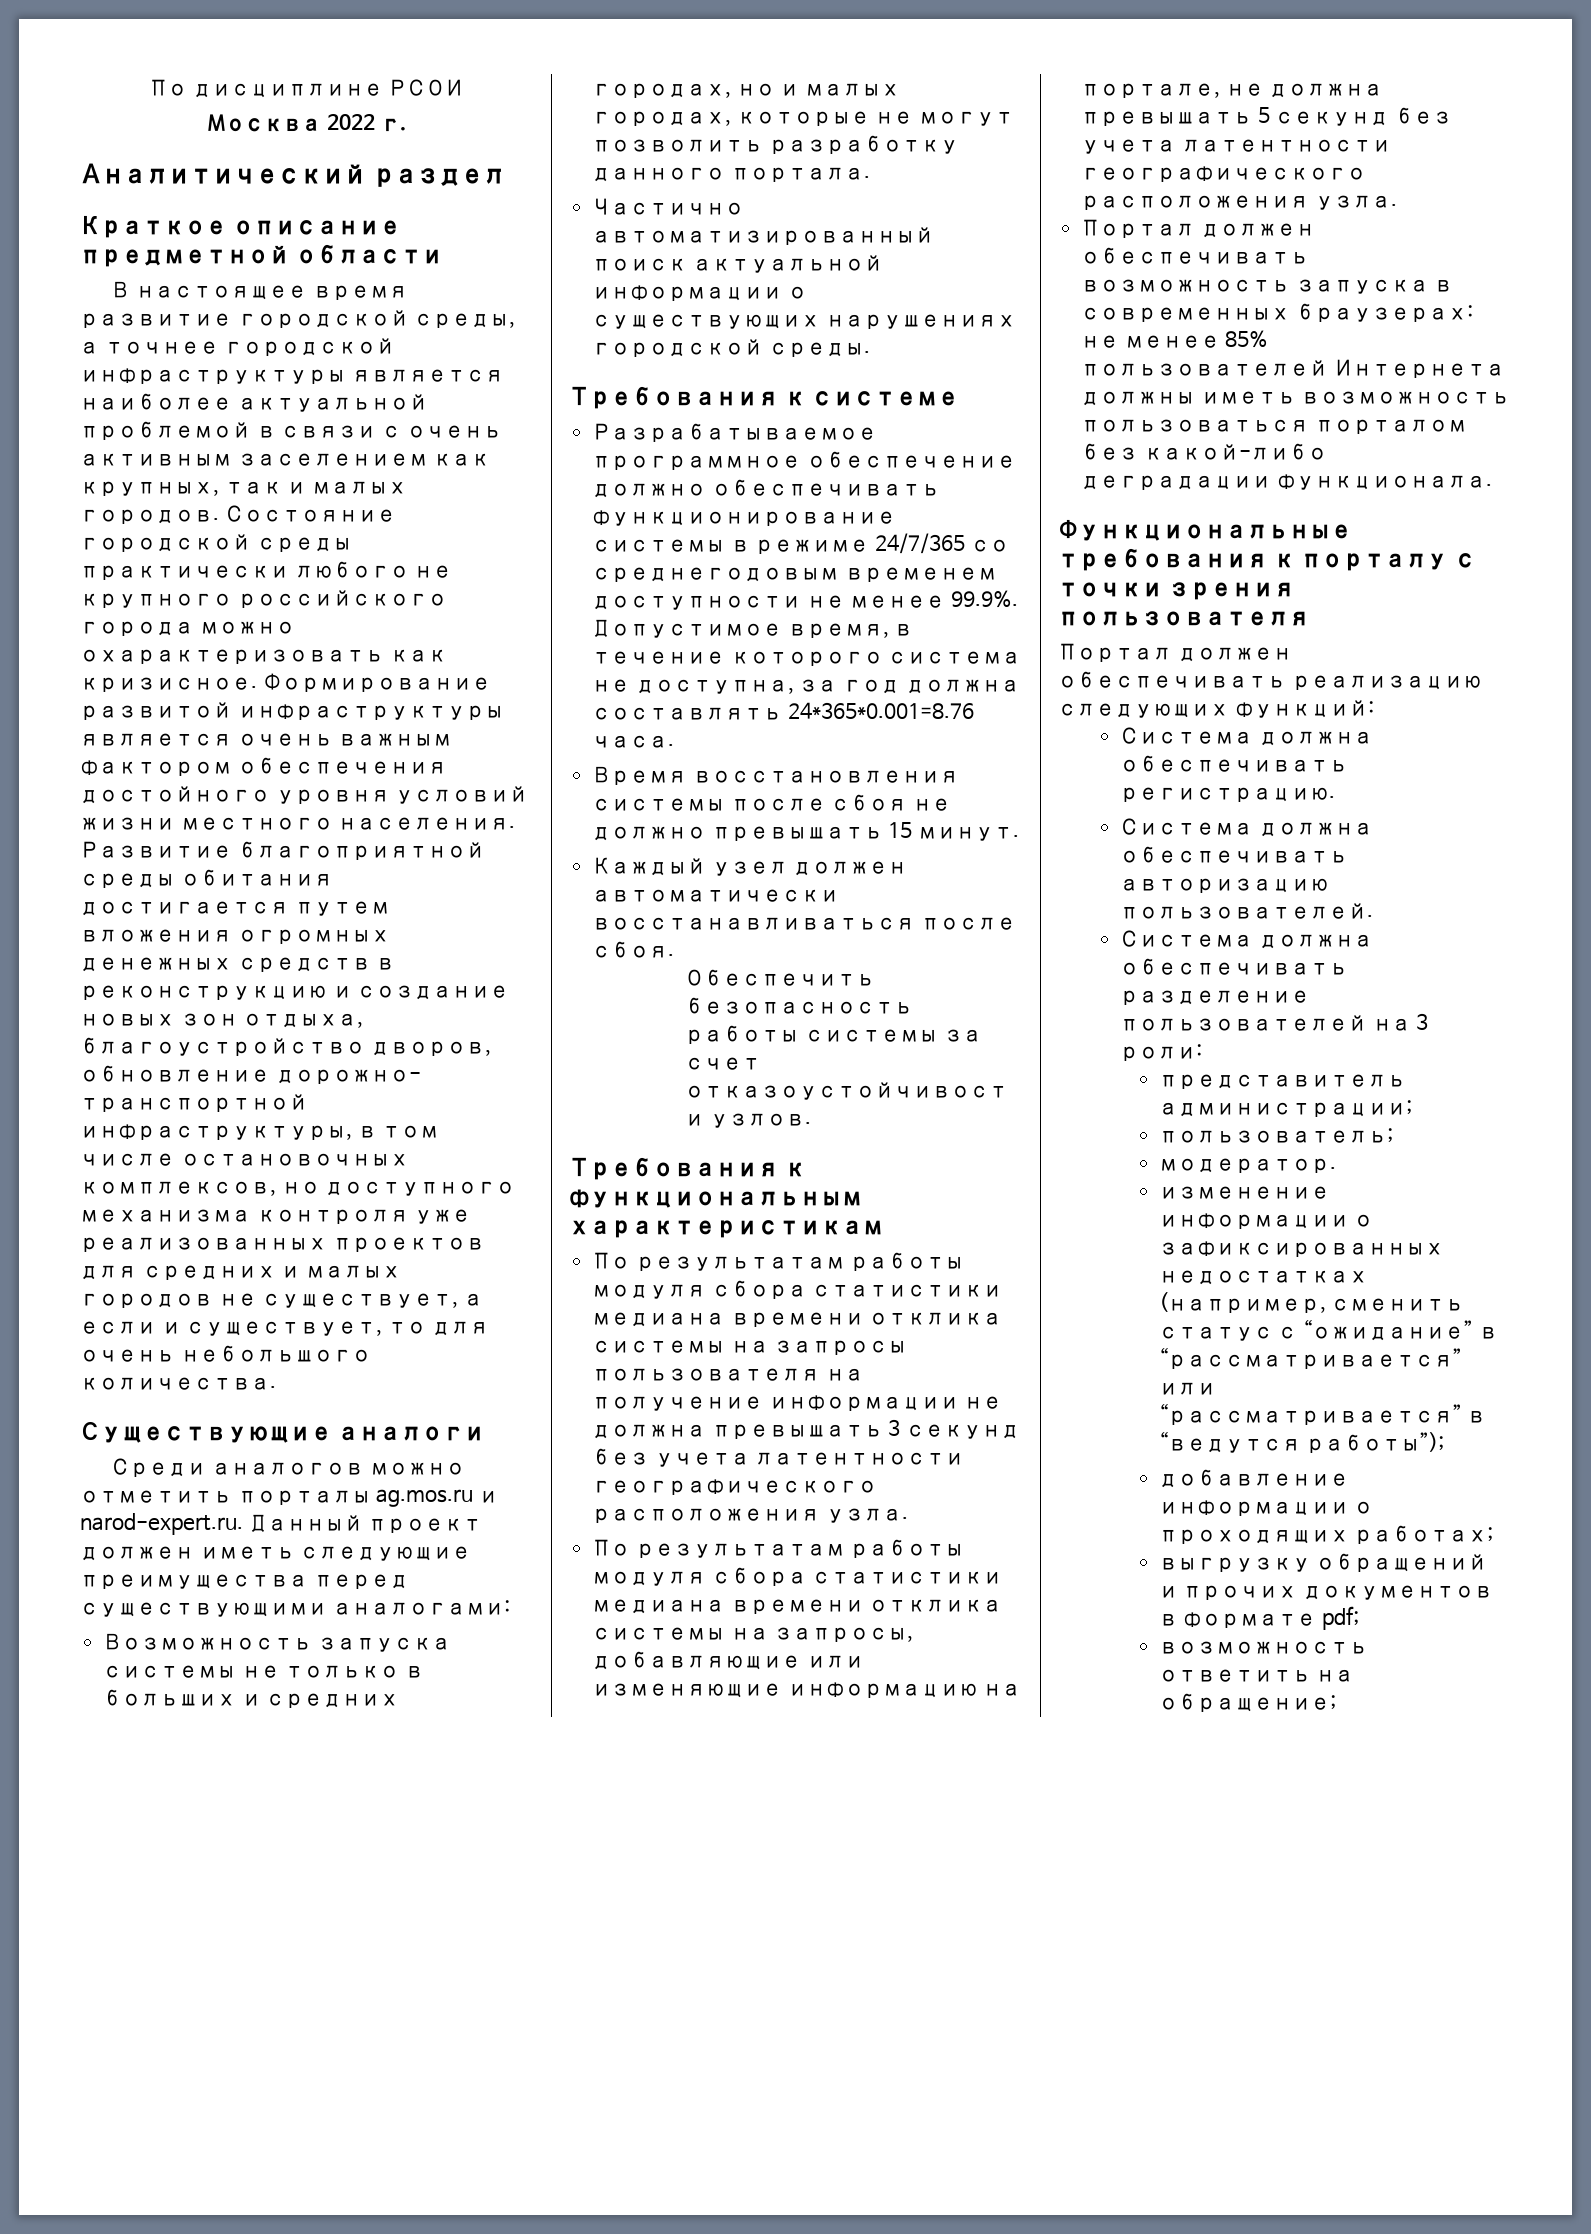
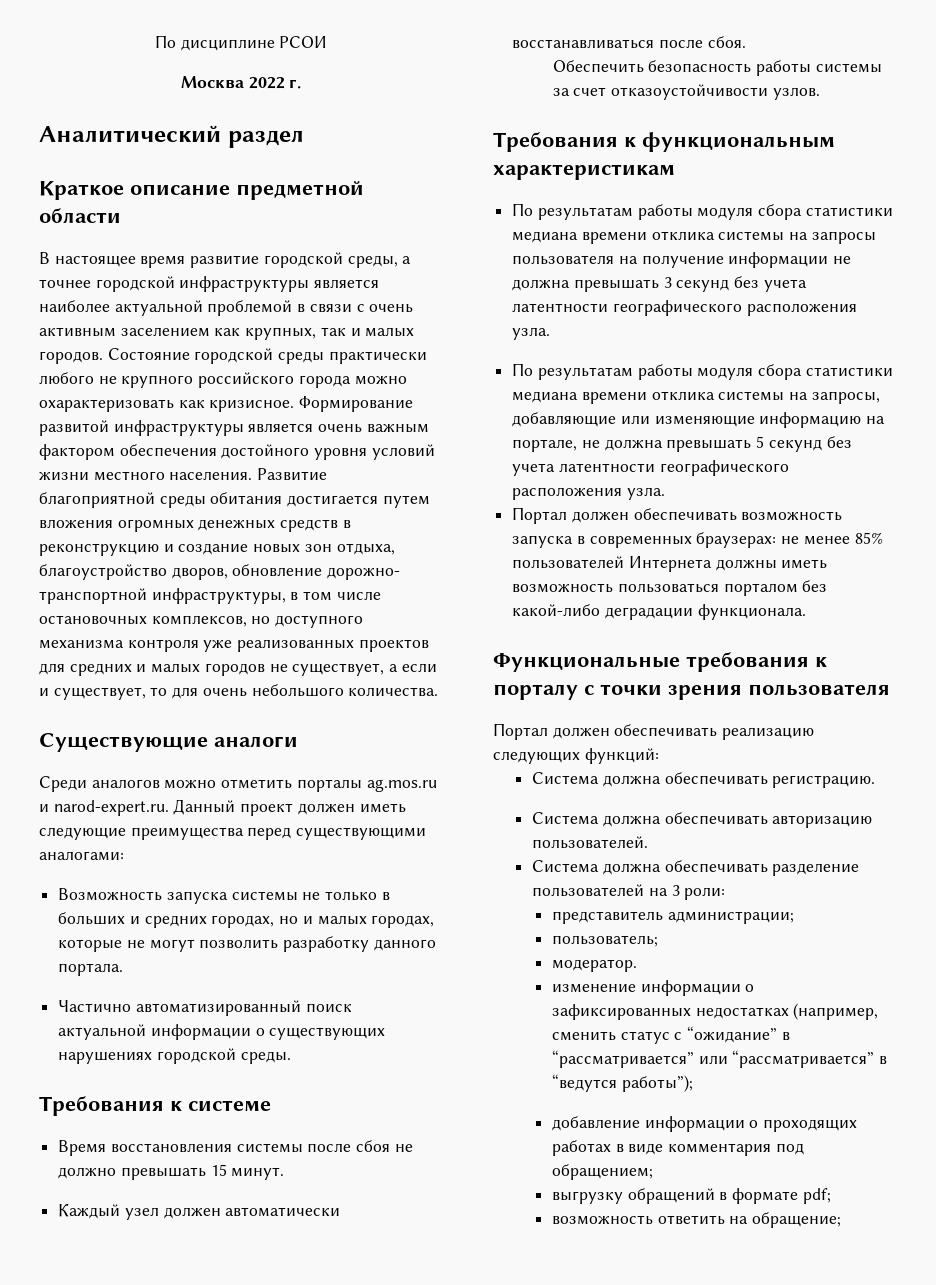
[592,423,878,442] [592,451,1016,470] [592,479,940,498] [592,510,897,526] [592,533,1009,554] [592,567,997,582] [592,590,1019,610] [592,619,914,638] [592,651,1022,666] [592,679,1020,694] [592,702,974,720] [592,735,675,748] // Разрабатываемое программное обеспечение должно обеспечивать функционирование системы в режиме 24/7/365 со среднегодовым временем доступности не менее 99.9%. Допустимое время, в течение которого система не доступна, за год должна составлять 24*365*0.001=8.76 часа. -> (271, 1106) none
[1354,1525,1494,1544] работах; -> [551,1140,804,1156] [551,1164,653,1180] работах в виде комментария под обращением;
[1158,1585,1493,1600] и прочих документов -> (715, 1196) none

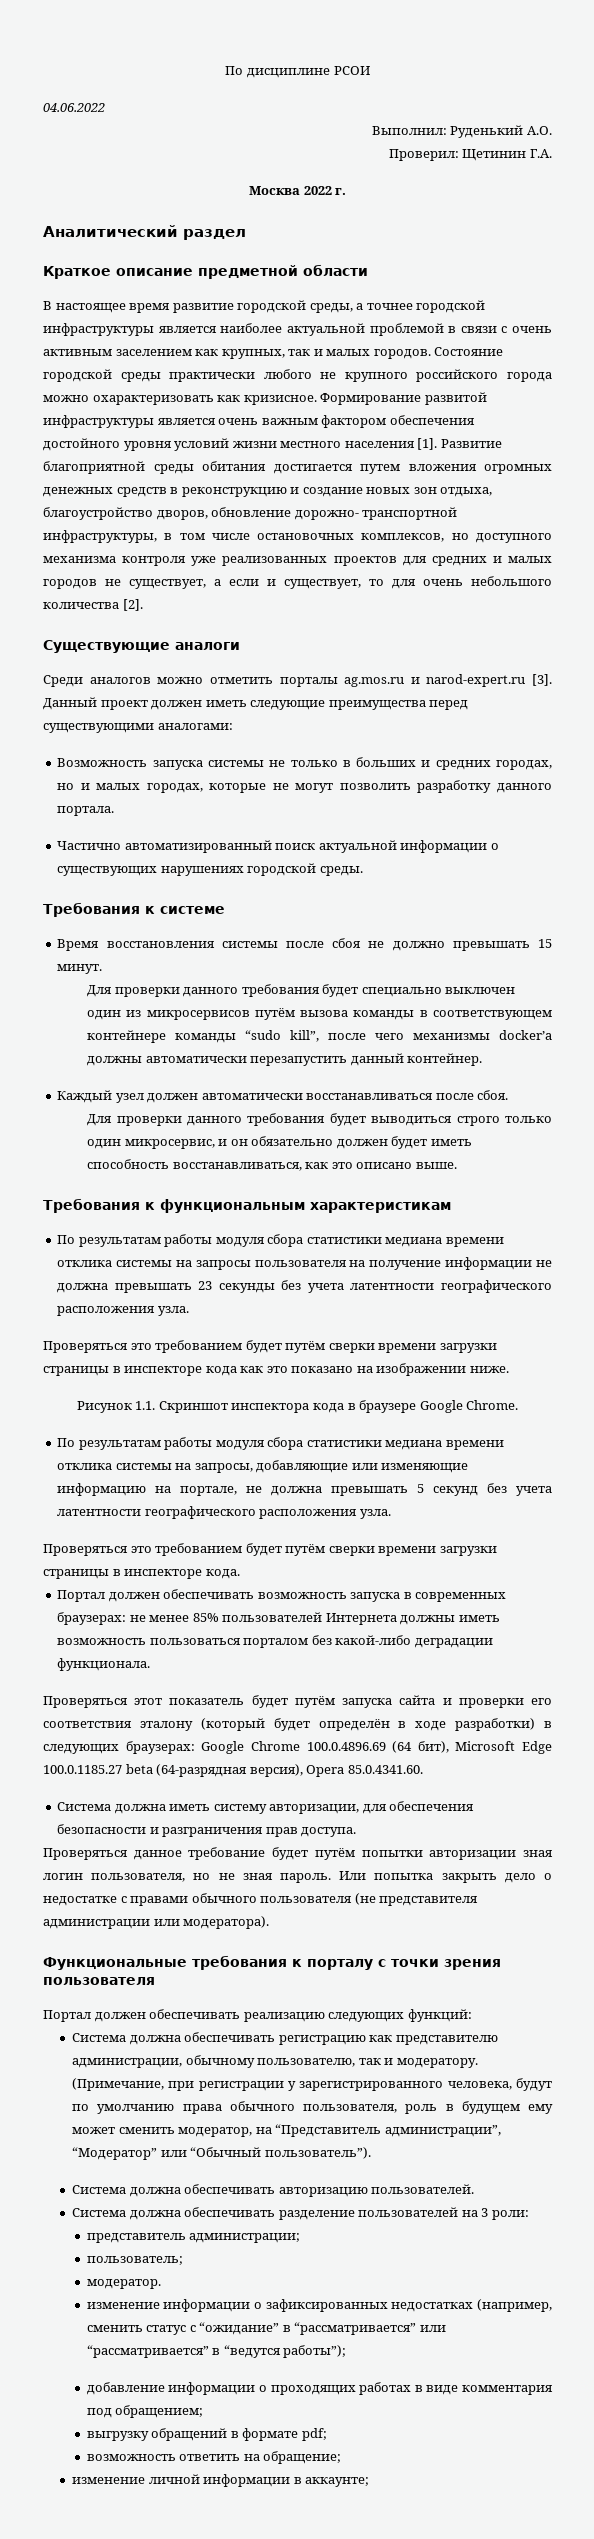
(328, 42) none -> [43,103,105,112] [371,125,552,138] [388,149,552,161] // 04.06.2022 // Выполнил: Руденький А.О. // Проверил: Щетинин Г.А.
[169,471,253,480] населения. -> [344,438,438,450] населения [1].
[348,687,439,697] количества. -> [43,599,143,611] количества [2].
[53,800,169,816] narod-expert.ru. -> [426,674,552,687] narod-expert.ru [3].
(285, 1173) none -> [87,984,516,997] [87,1008,552,1020] [87,1030,552,1043] [87,1053,483,1066] // Для проверки данного требования будет специально выключен один из микросервисов путём вызова команды в соответствующем контейнере команды “sudo kill”, после чего механизмы docker’а должны автоматически перезапустить данный контейнер.
[552,60,882,76] [552,84,820,100] Обеспечить безопасность работы системы за счет отказоустойчивости узлов. -> [87,1113,552,1126] [87,1136,472,1149] [87,1159,457,1171] Для проверки данного требования будет выводиться строго только один микросервис, и он обязательно должен будет иметь способность восстанавливаться, как это описано выше.
[663,276,807,292] [512,300,857,316] [512,327,551,340] 3 секунд без учета латентности географического расположения узла. -> [198,1280,552,1293] [57,1306,189,1316] [43,1340,497,1353] [43,1363,509,1376] [76,1400,519,1413] 23 секунды без учета латентности географического расположения узла. // Проверяться это требованием будет путём сверки времени загрузки страницы в инспекторе кода как это показано на изображении ниже. // Рисунок 1.1. Скриншот инспектора кода в браузере Google Chrome.
(665, 493) none -> [43,1543,497,1556] [43,1569,240,1579] // Проверяться это требованием будет путём сверки времени загрузки страницы в инспекторе кода.
(806, 612) none -> [43,1695,552,1708] [43,1718,552,1731] [43,1741,552,1754] [43,1764,423,1777] [57,1801,475,1814] [57,1824,357,1837] [43,1847,553,1860] [43,1871,552,1883] [43,1893,479,1906] [43,1916,270,1929] // Проверяться этот показатель будет путём запуска сайта и проверки его соответствия эталону (который будет определён в ходе разработки) в следующих браузерах: Google Chrome 100.0.4896.69 (64 бит), Microsoft Edge 100.0.1185.27 beta (64-разрядная версия), Opera 85.0.4341.60. // Система должна иметь систему авторизации, для обеспечения безопасности и разграничения прав доступа. // Проверяться данное требование будет путём попытки авторизации зная логин пользователя, но не зная пароль. Или попытка закрыть дело о недостатке с правами обычного пользователя (не представителя администрации или модератора).
[772,775,876,788] регистрацию. -> [278,2035,498,2045] [72,2055,478,2068] [72,2078,553,2091] [72,2101,553,2114] [72,2124,501,2137] [72,2147,371,2160] регистрацию как представителю администрации, обычному пользователю, так и модератору. (Примечание, при регистрации у зарегистрированного человека, будут по умолчанию права обычного пользователя, роль в будущем ему может сменить модератор, на “Представитель администрации”, “Модератор” или “Обычный пользователь”).
(842, 1220) none -> [72,2474,370,2487] // изменение личной информации в аккаунте;

